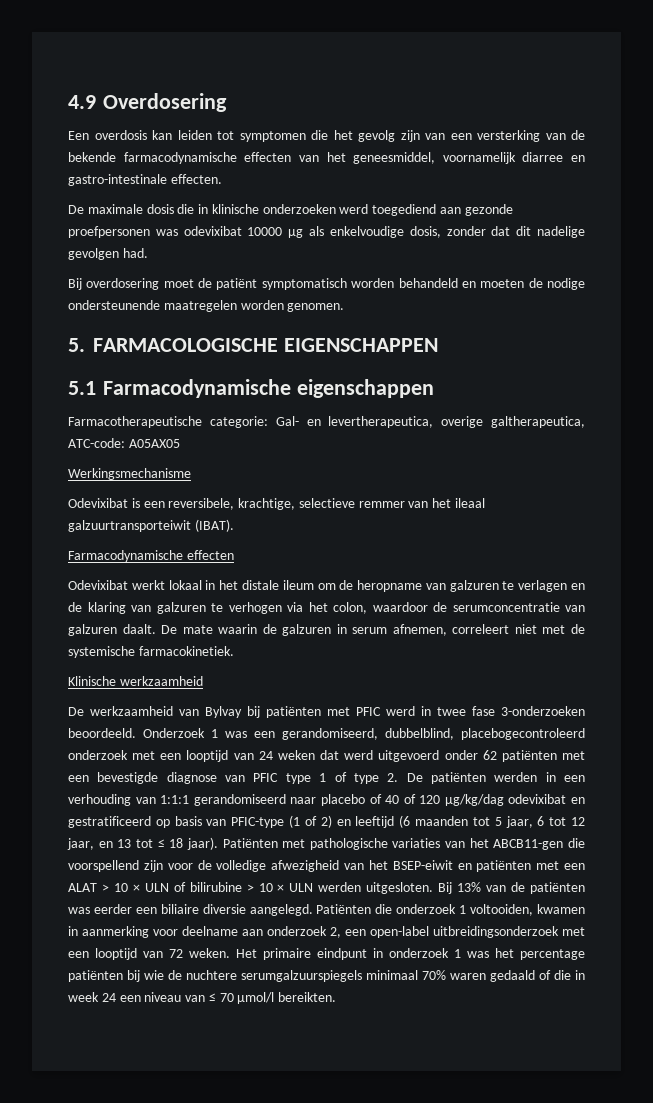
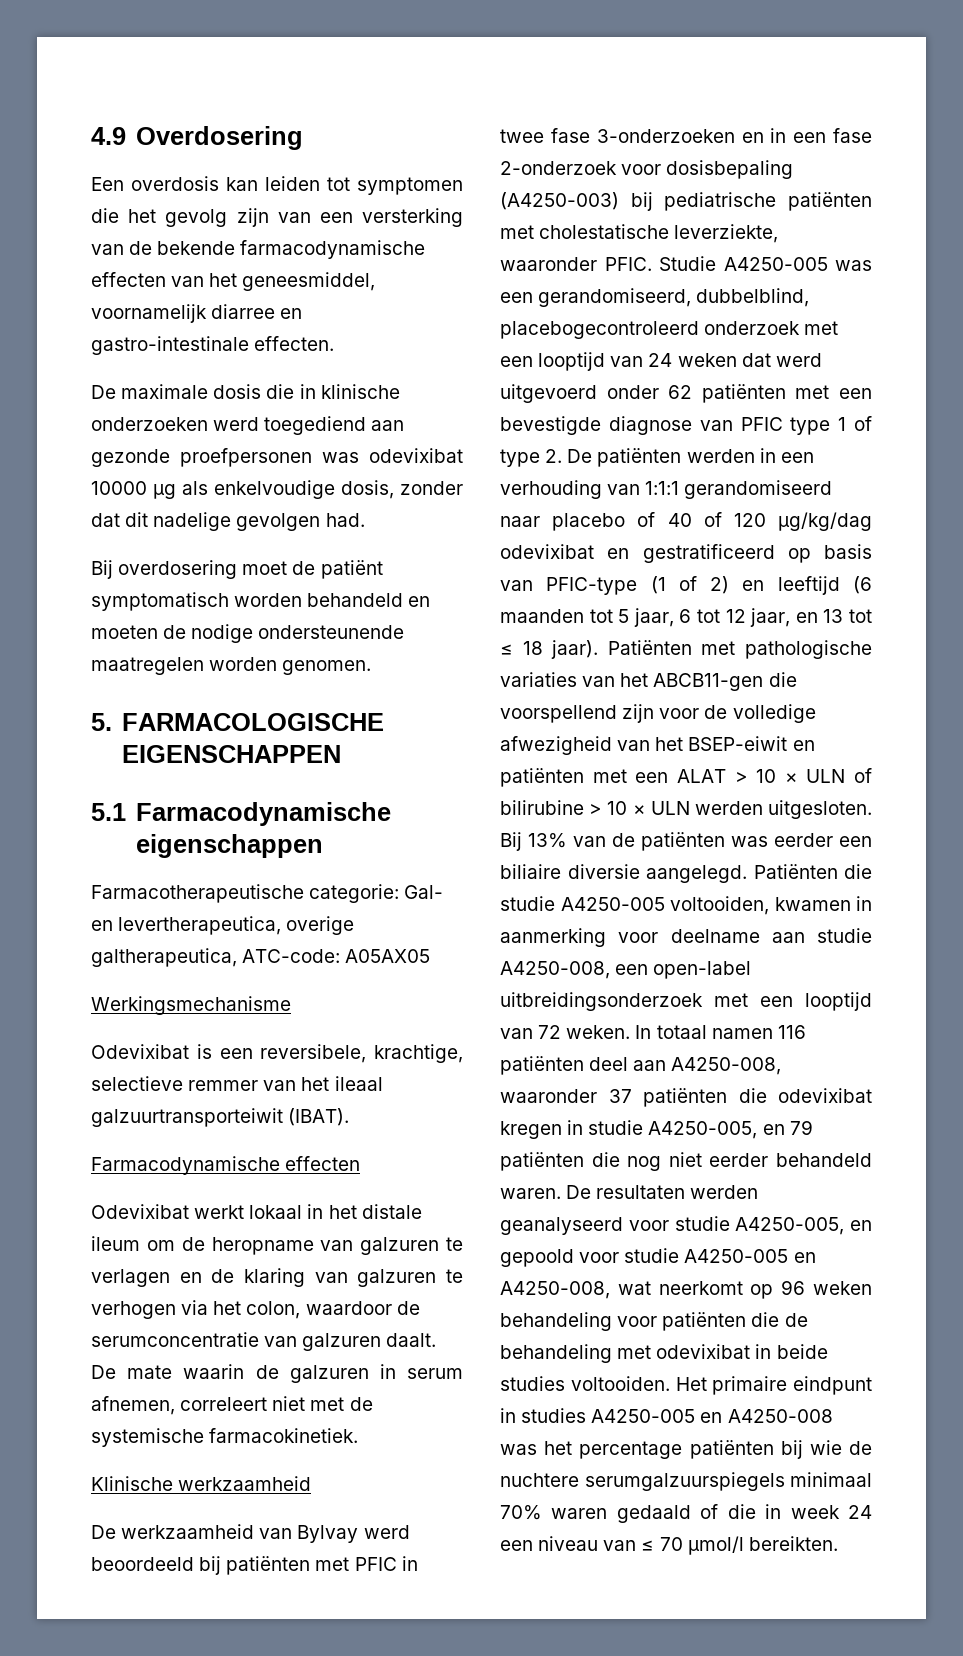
(242, 712) none -> [363,1525,410,1539] [91,1557,194,1571] werd beoordeeld
[386,706,415,716] werd -> (397, 1564) none
[68,728,218,738] beoordeeld. Onderzoek 1 -> [741,128,872,143] [500,160,794,179] [500,192,872,211] [500,224,779,243] [500,256,828,271] en in een fase 2-onderzoek voor dosisbepaling (A4250-003) bij pediatrische patiënten met cholestatische leverziekte, waaronder PFIC. Studie A4250-005
[396,904,467,914] onderzoek 1 -> [500,896,665,911] studie A4250-005
[267,926,341,938] onderzoek 2, -> [817,928,872,943] [500,961,610,979] studie A4250-008,
[236,948,461,960] Het primaire eindpunt in onderzoek 1 -> [635,1025,806,1039] [500,1056,782,1075] [500,1088,872,1107] [500,1120,813,1139] [500,1152,872,1171] [500,1185,759,1199] [500,1216,872,1235] [500,1248,816,1267] [500,1280,872,1299] [500,1312,808,1331] [500,1344,828,1363] [500,1376,872,1395] [500,1408,833,1423] In totaal namen 116 patiënten deel aan A4250-008, waaronder 37 patiënten die odevixibat kregen in studie A4250-005, en 79 patiënten die nog niet eerder behandeld waren. De resultaten werden geanalyseerd voor studie A4250-005, en gepoold voor studie A4250-005 en A4250-008, wat neerkomt op 96 weken behandeling voor patiënten die de behandeling met odevixibat in beide studies voltooiden. Het primaire eindpunt in studies A4250-005 en A4250-008

